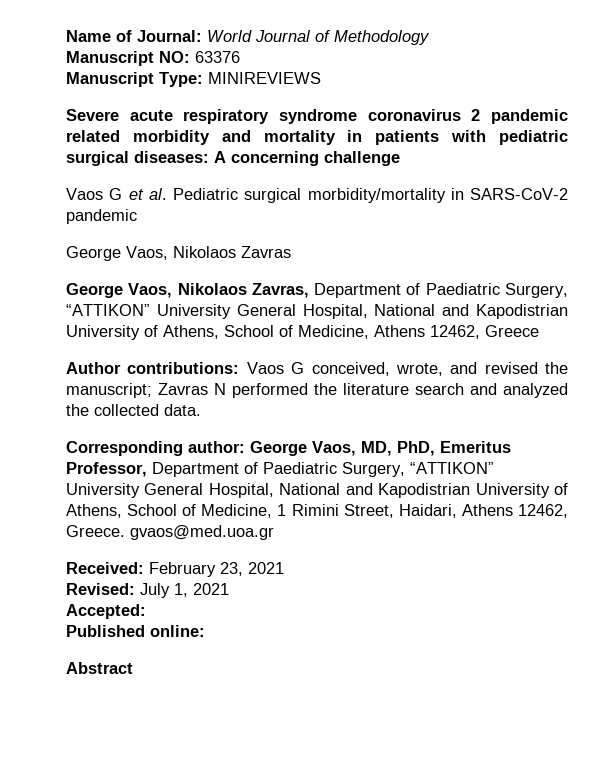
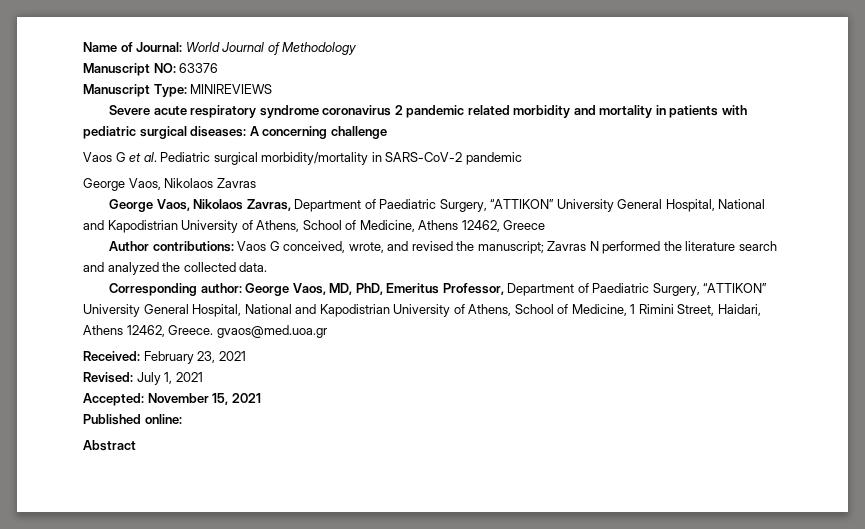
(146, 611) none -> [147,393,261,405] November 15, 2021

